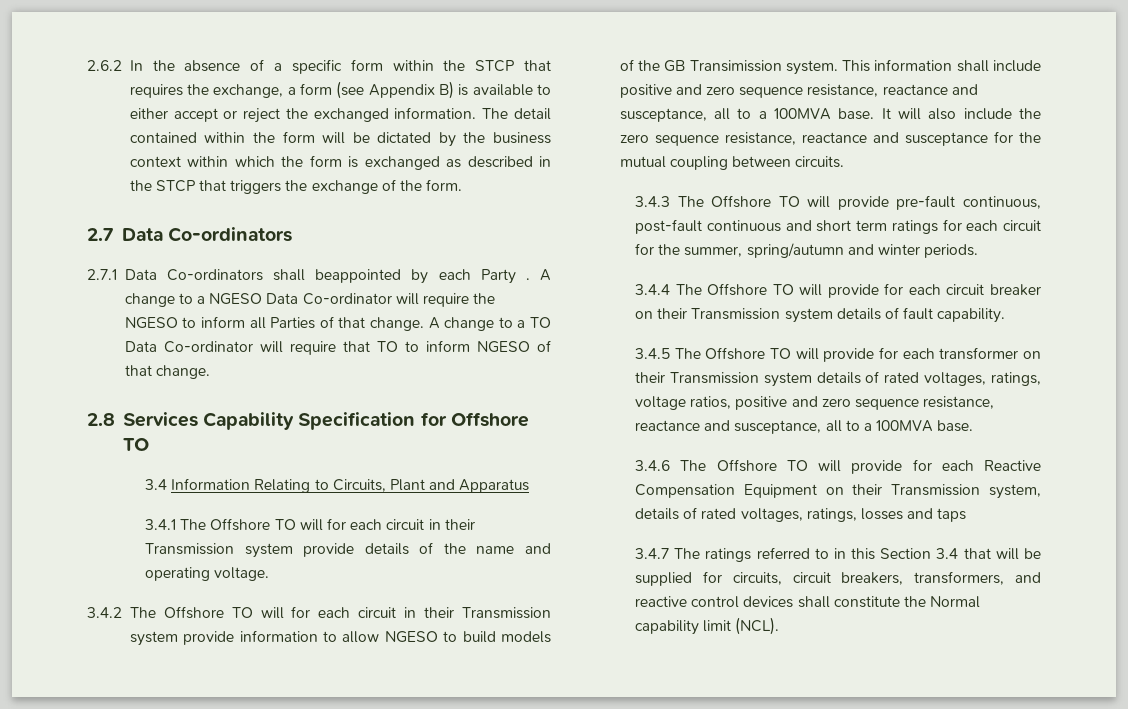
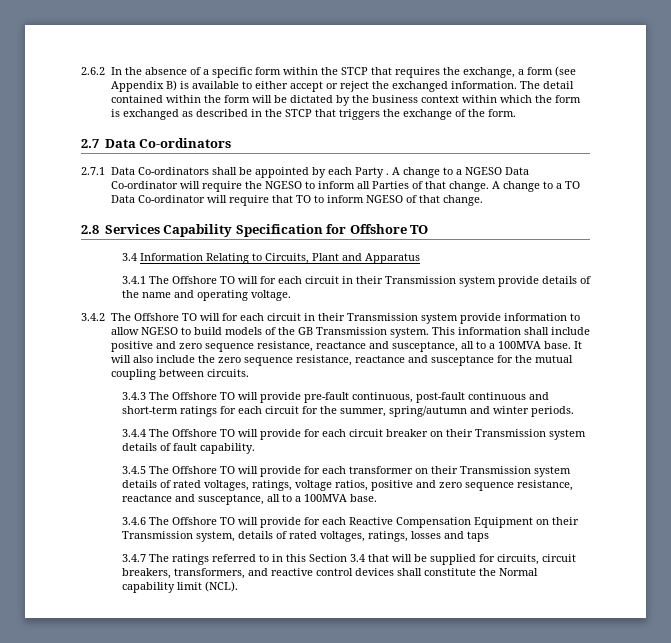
[315,269,402,283] beappointed -> [238,167,309,178] be appointed
[689,60,782,72] Transimission -> [315,327,387,335] Transmission
[816,220,888,232] short term -> [121,406,178,414] short-term

